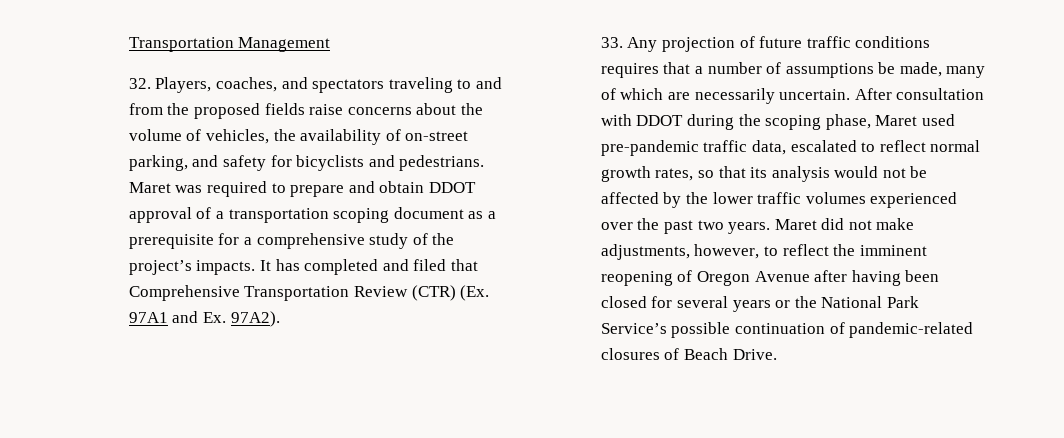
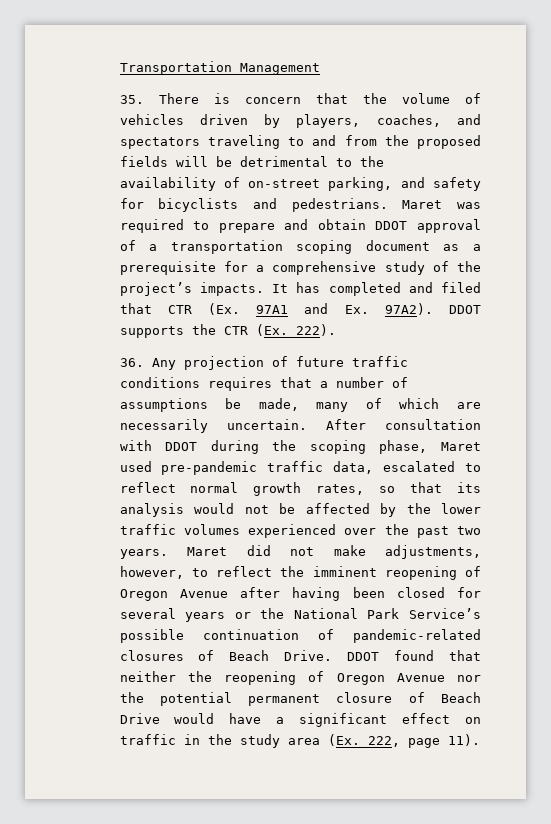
[128,77,212,93] 32. Players, -> [119,93,482,104] [119,114,361,128] 35. There is concern that the volume of vehicles driven by players,
[309,103,483,115] [128,129,269,144] raise concerns about the volume of vehicles, -> [175,156,352,167] will be detrimental to
[128,285,456,301] Comprehensive Transportation Review (CTR) -> [167,305,192,314] CTR
[600,37,623,48] // 33. -> [448,305,481,314] [119,324,336,338] [119,358,144,367] DDOT supports the CTR (Ex. 222). // 36.
(777, 354) none -> [347,650,482,661] [119,671,481,685] [119,692,481,706] [119,713,481,727] [119,734,480,748] DDOT found that neither the reopening of Oregon Avenue nor the potential permanent closure of Beach Drive would have a significant effect on traffic in the study area (Ex. 222, page 11).

